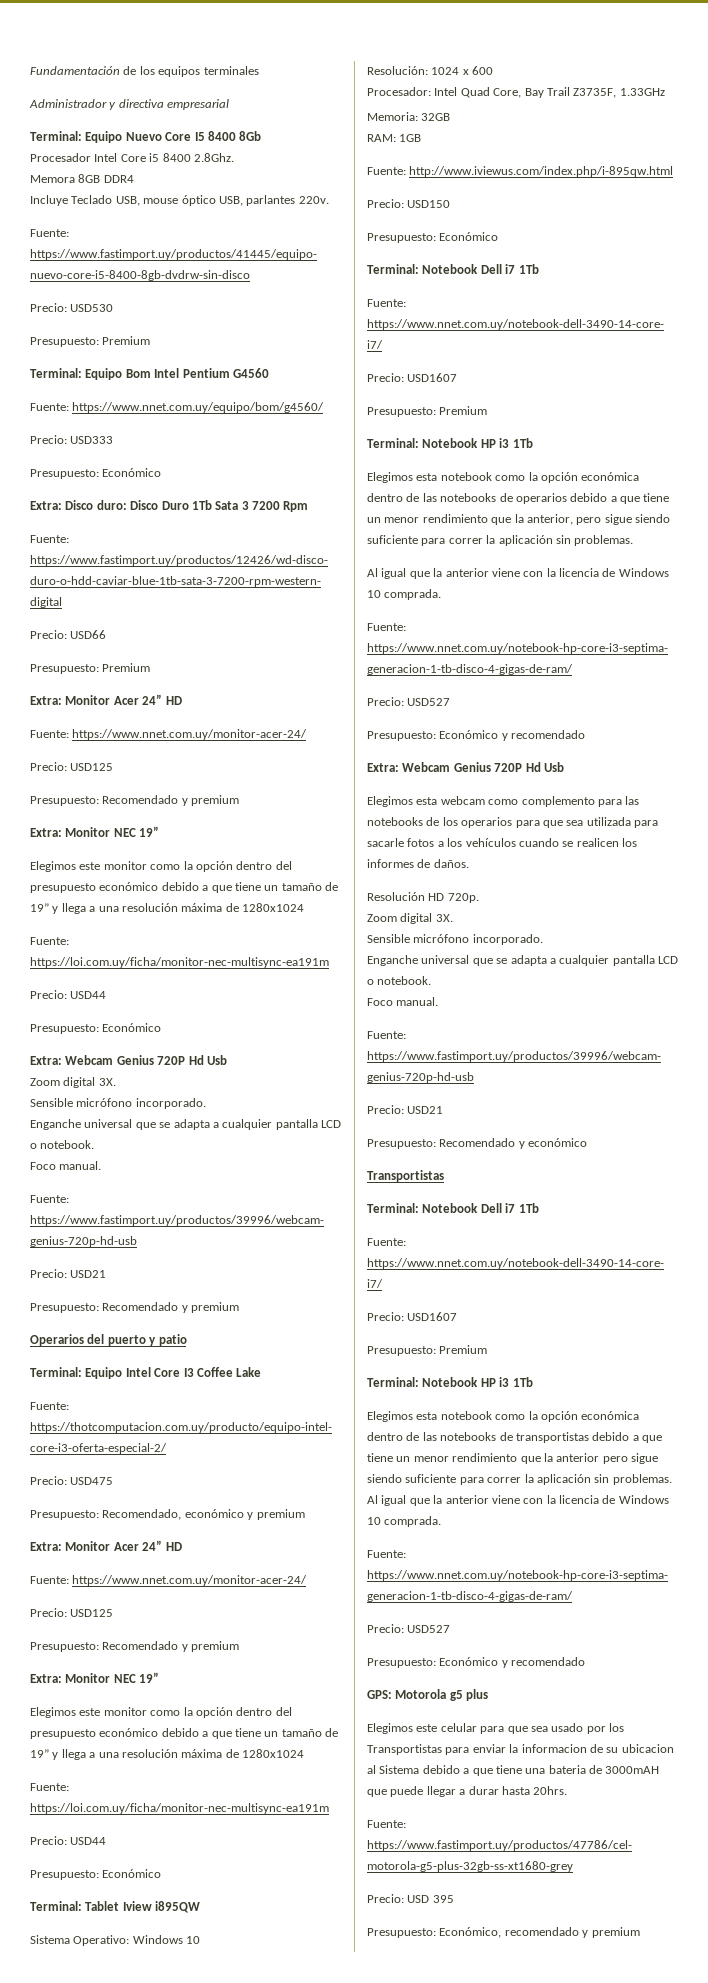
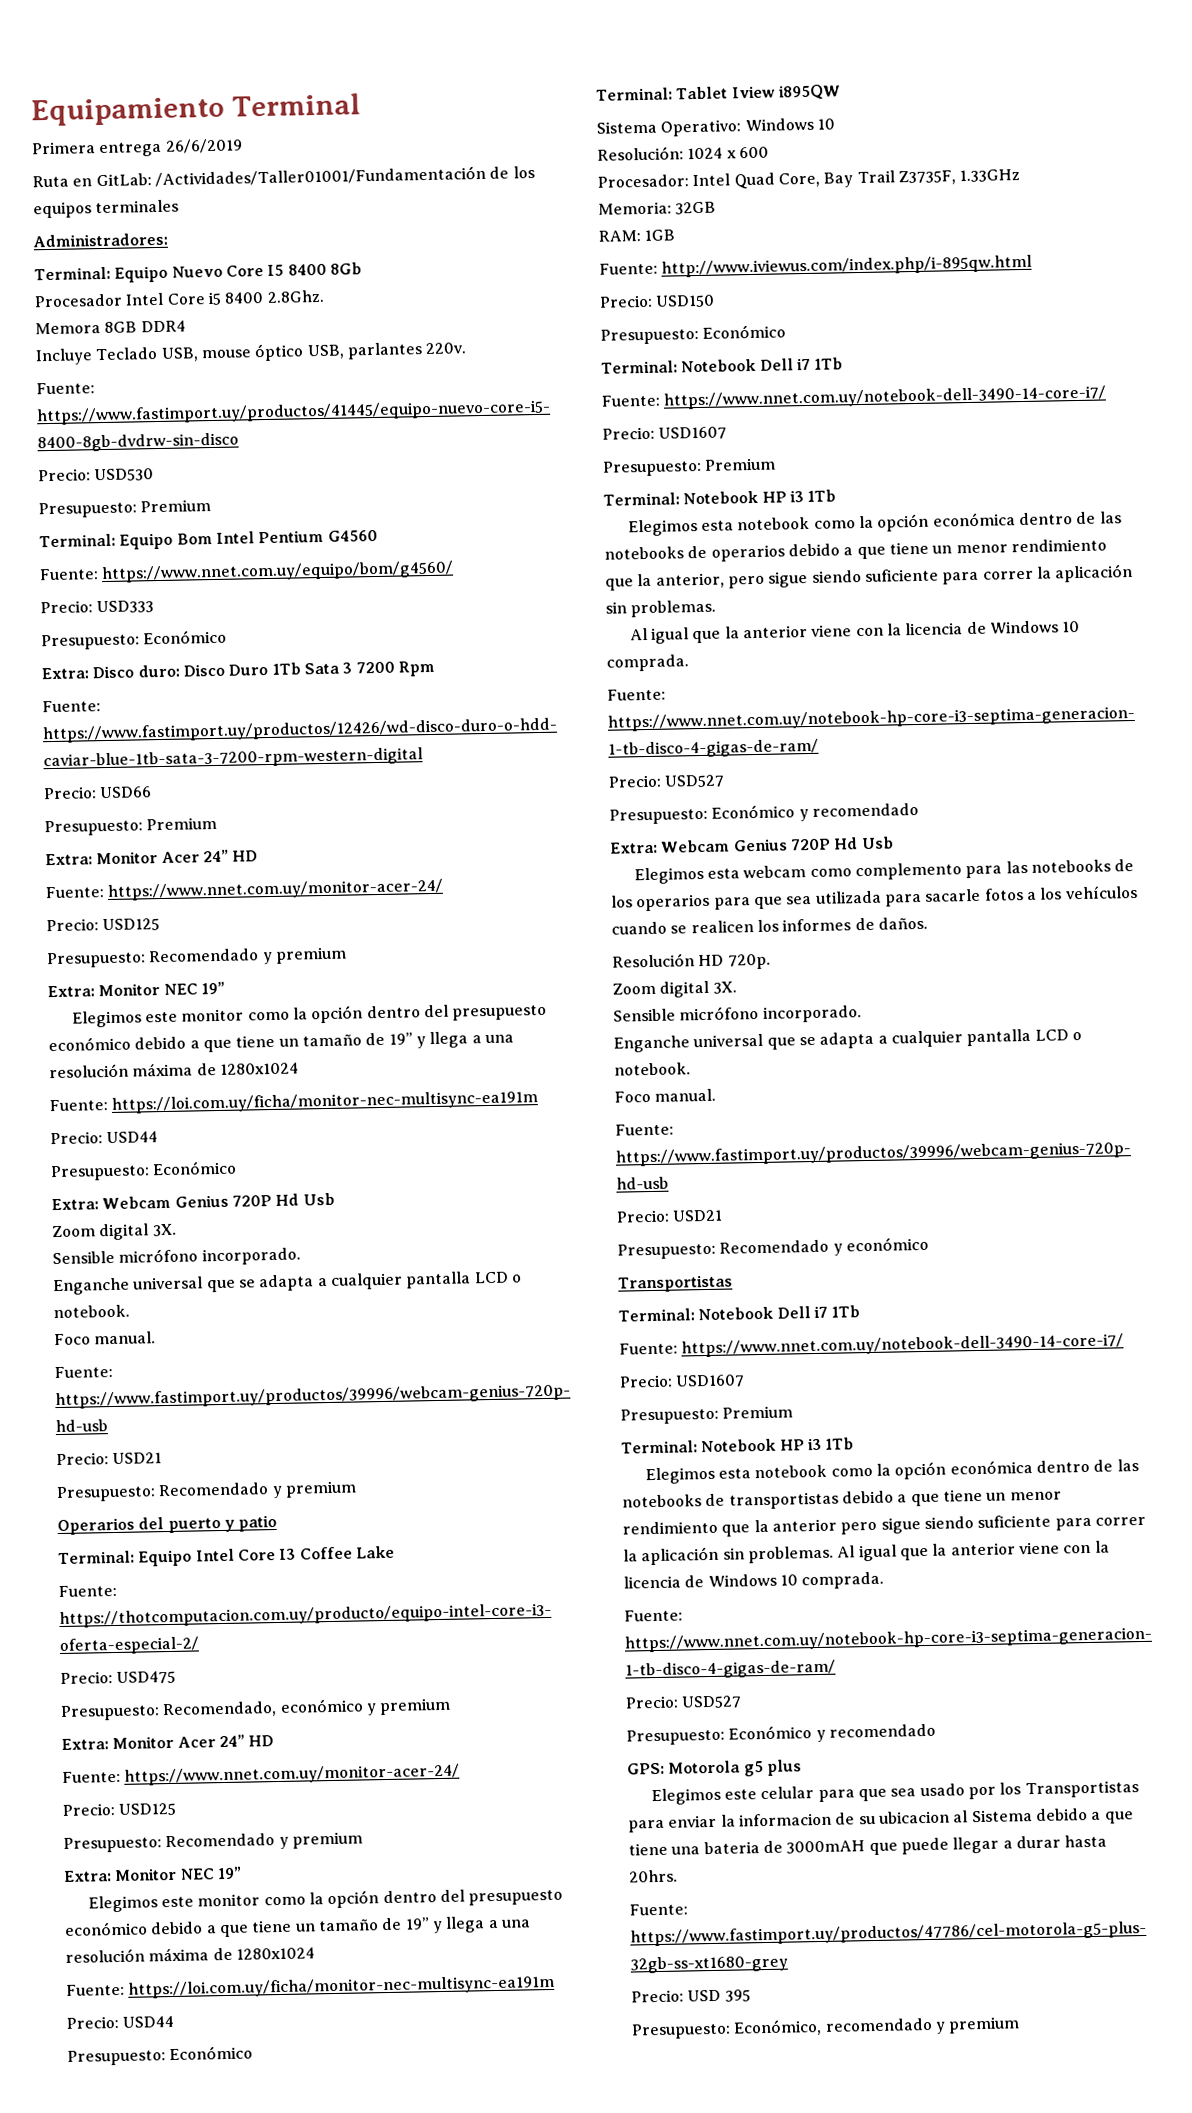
[30,66,120,75] Fundamentación -> [31,93,361,127] [31,138,243,158] [32,165,486,188] Equipamiento Terminal // Primera entrega 26/6/2019 // Ruta en GitLab: /Actividades/Taller01001/Fundamentación
[29,99,230,110] Administrador y directiva empresarial -> [33,232,168,248] Administradores:

